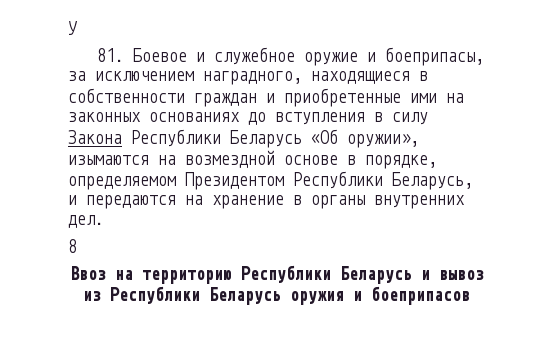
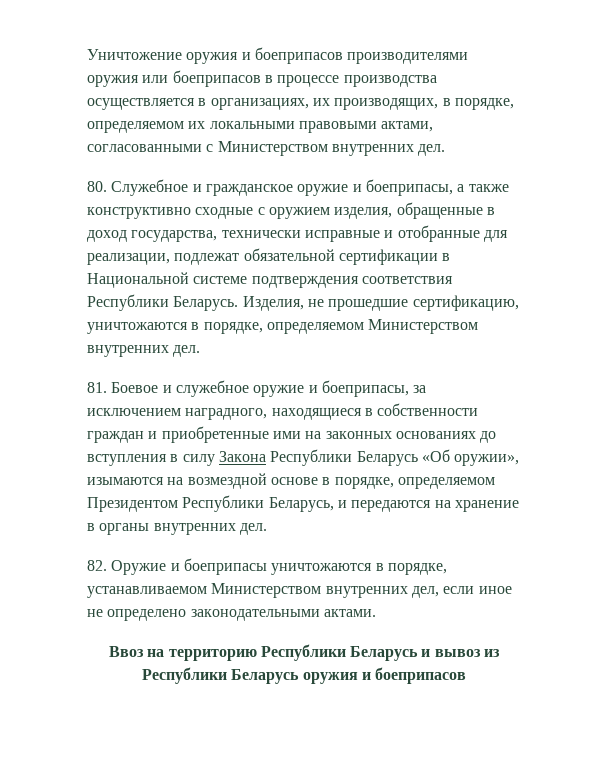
[68,21,78,35] У -> [87,47,469,64] [87,70,437,87] [87,98,514,110] [87,121,434,133] [87,141,446,156] [87,179,509,196] [87,202,495,219] [87,225,508,242] [87,248,451,265] [87,272,453,288] [87,294,519,311] [87,319,479,334] [87,345,201,357] Уничтожение оружия и боеприпасов производителями оружия или боеприпасов в процессе производства осуществляется в организациях, их производящих, в порядке, определяемом их локальными правовыми актами, согласованными с Министерством внутренних дел. // 80. Служебное и гражданское оружие и боеприпасы, а также конструктивно сходные с оружием изделия, обращенные в доход государства, технически исправные и отобранные для реализации, подлежат обязательной сертификации в Национальной системе подтверждения соответствия Республики Беларусь. Изделия, не прошедшие сертификацию, уничтожаются в порядке, определяемом Министерством внутренних дел.
[68,239,77,253] 8 -> [87,558,447,575] [87,583,512,598] [87,609,376,621] 82. Оружие и боеприпасы уничтожаются в порядке, устанавливаемом Министерством внутренних дел, если иное не определено законодательными актами.

